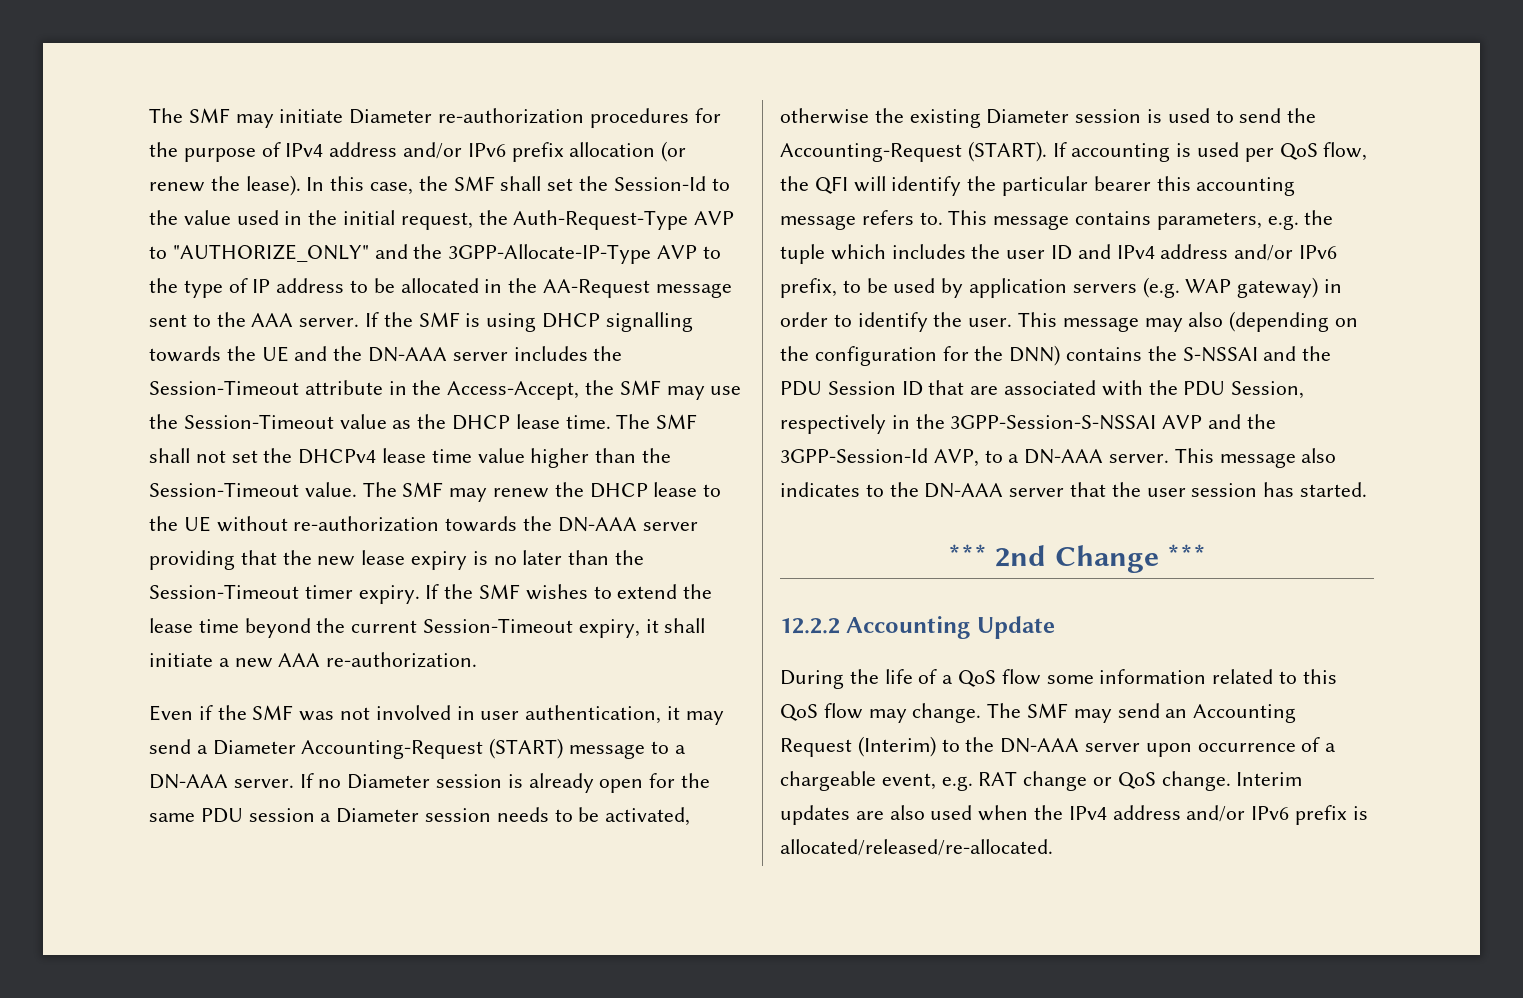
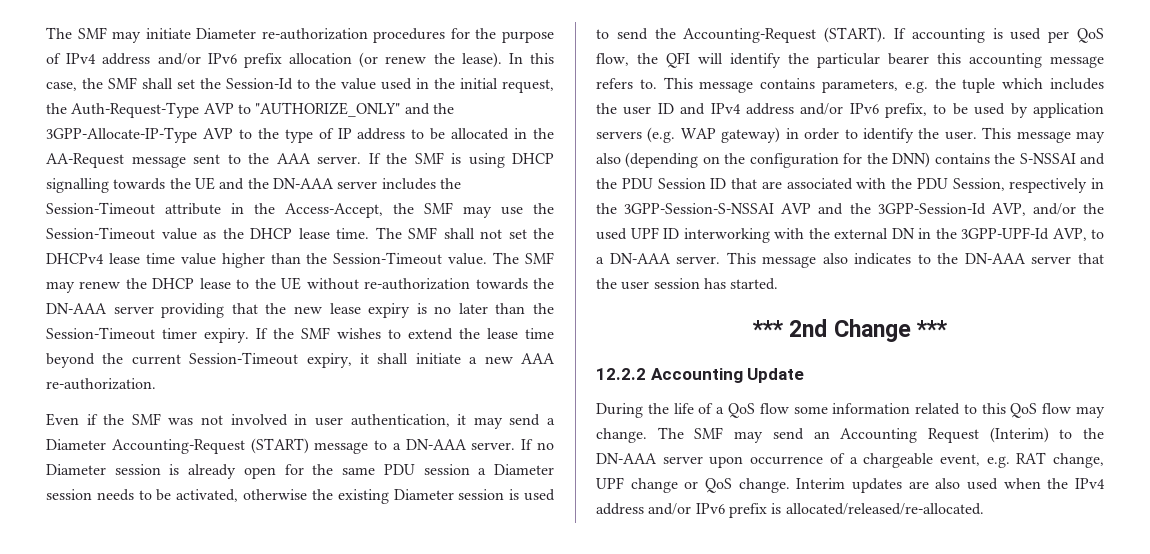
(979, 458) none -> [1032,203,1104,215] [596,227,1087,243] and/or the used UPF ID interworking with the external DN in the 3GPP-UPF-Id AVP,
(1018, 778) none -> [1053,453,1104,468] [596,477,624,489] change, UPF

